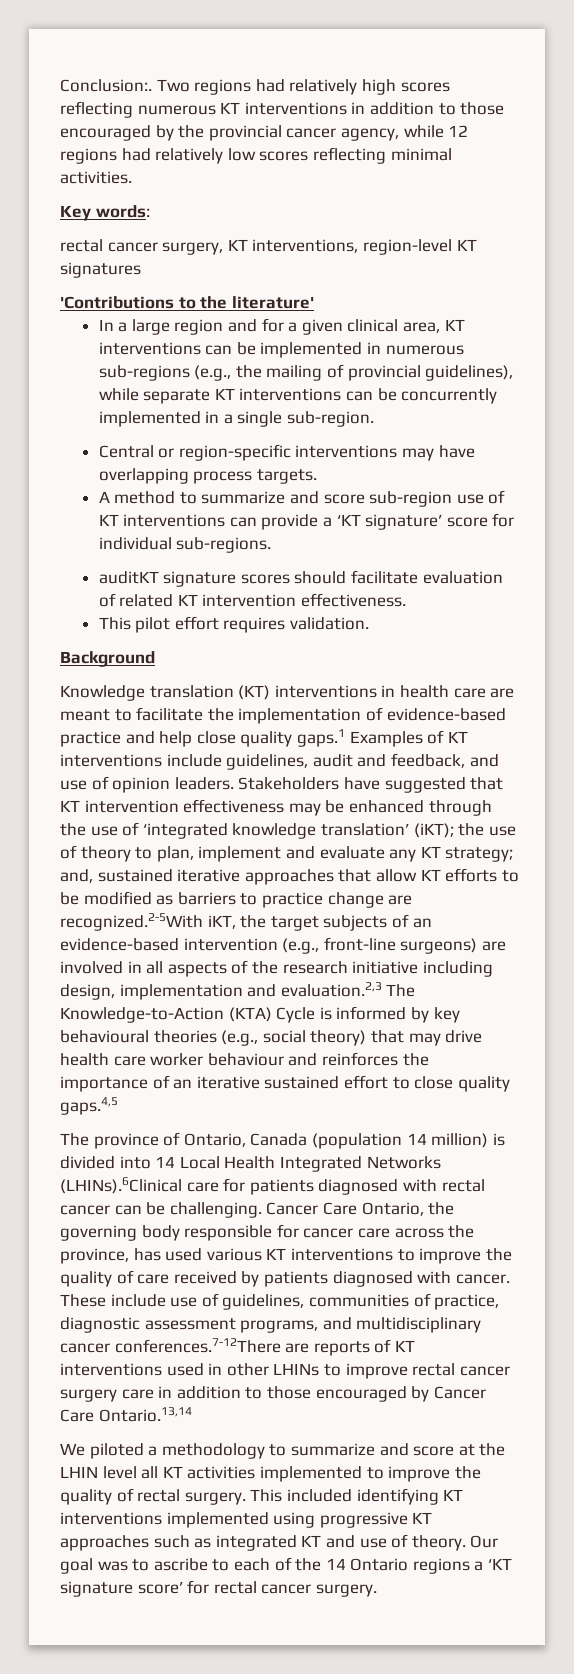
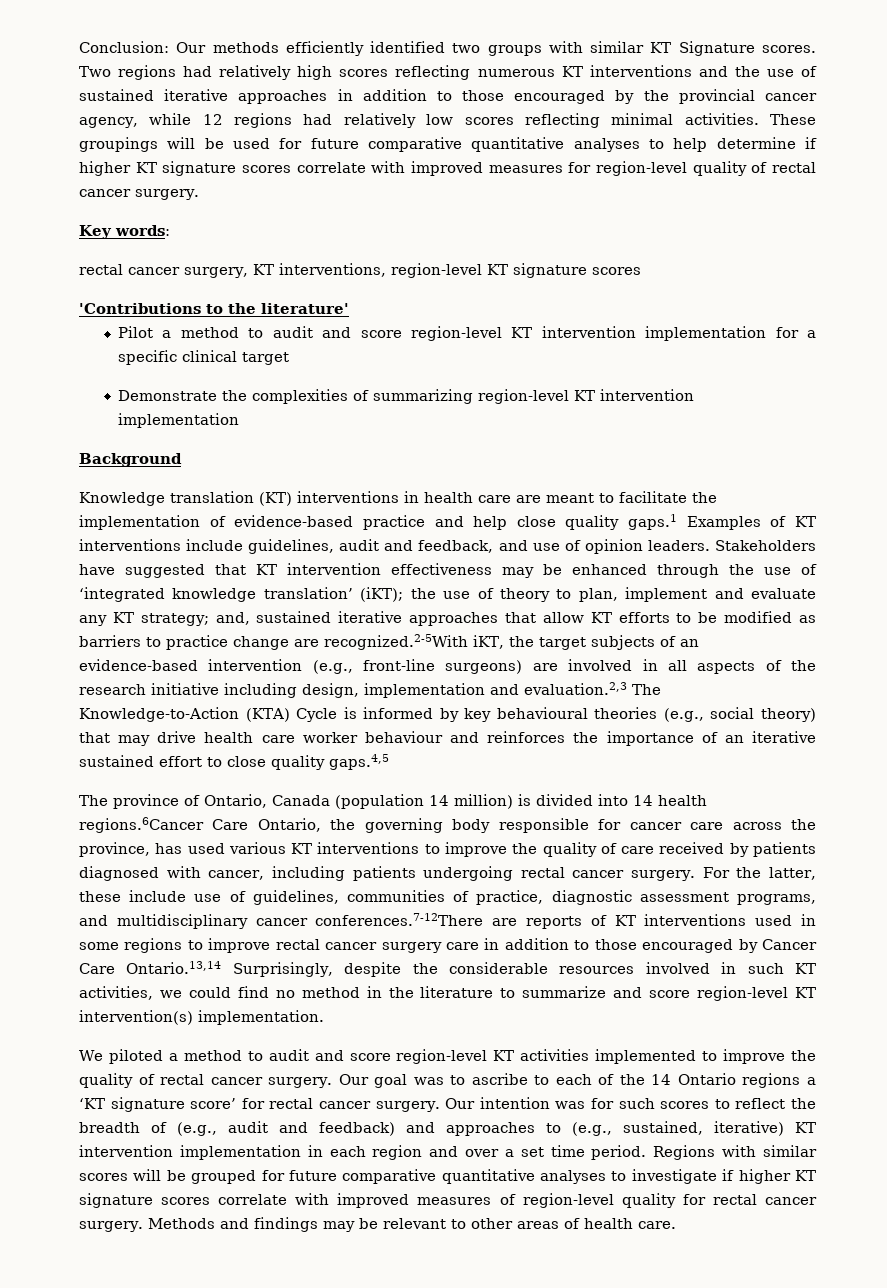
[60,79,152,92] Conclusion:. -> [79,41,816,56] Conclusion: Our methods efficiently identified two groups with similar KT Signature scores.
(347, 108) none -> [698,66,818,77] [79,89,328,104] and the use of sustained iterative approaches
(132, 177) none -> [770,114,817,125] [79,137,818,152] [79,161,816,176] [79,189,199,200] These groupings will be used for future comparative quantitative analyses to help determine if higher KT signature scores correlate with improved measures for region-level quality of rectal cancer surgery.
[60,262,141,278] signatures -> [512,263,641,278] signature scores
[98,318,465,335] [98,342,464,358] [98,364,514,381] [98,388,498,404] [98,411,375,427] [98,444,475,461] [98,468,317,484] [98,490,506,507] [98,513,515,530] [98,537,272,553] [98,570,503,587] [98,593,407,607] [98,616,370,633] In a large region and for a given clinical area, KT interventions can be implemented in numerous sub-regions (e.g., the mailing of provincial guidelines), while separate KT interventions can be concurrently implemented in a single sub-region. // Central or region-specific interventions may have overlapping process targets. // A method to summarize and score sub-region use of KT interventions can provide a ‘KT signature’ score for individual sub-regions. // auditKT signature scores should facilitate evaluation of related KT intervention effectiveness. // This pilot effort requires validation. -> [118,326,816,341] [118,350,290,365] [118,389,695,404] [118,413,240,428] Pilot a method to audit and score region-level KT intervention implementation for a specific clinical target // Demonstrate the complexities of summarizing region-level KT intervention implementation
[179,1156,441,1172] [60,1177,485,1195] [60,1202,319,1218] Local Health Integrated Networks (LHINs).6Clinical care for patients diagnosed with rectal cancer can be challenging. Cancer -> [658,795,707,806] [79,817,204,833] health regions.6Cancer
[455,1274,510,1284] [60,1294,106,1307] cancer. These -> [208,866,817,881] [79,891,121,902] cancer, including patients undergoing rectal cancer surgery. For the latter, these
[226,1363,320,1376] other LHINs -> [79,938,183,953] some regions
[60,1443,506,1459] [60,1466,159,1479] // We piloted a methodology to summarize and score at the LHIN level all -> [232,962,816,977] [79,986,817,1001] [79,1010,324,1025] [79,1049,488,1064] Surprisingly, despite the considerable resources involved in such KT activities, we could find no method in the literature to summarize and score region-level KT intervention(s) implementation. // We piloted a method to audit and score region-level
[184,1488,464,1505] [60,1512,433,1528] [60,1534,466,1551] surgery. This included identifying KT interventions implemented using progressive KT approaches such as integrated KT and use of theory. -> [210,1077,333,1088] cancer surgery.
(377, 1590) none -> [445,1097,817,1109] [79,1121,816,1136] [79,1145,817,1160] [79,1169,816,1184] [79,1193,817,1208] [79,1217,676,1232] Our intention was for such scores to reflect the breadth of (e.g., audit and feedback) and approaches to (e.g., sustained, iterative) KT intervention implementation in each region and over a set time period. Regions with similar scores will be grouped for future comparative quantitative analyses to investigate if higher KT signature scores correlate with improved measures of region-level quality for rectal cancer surgery. Methods and findings may be relevant to other areas of health care.

